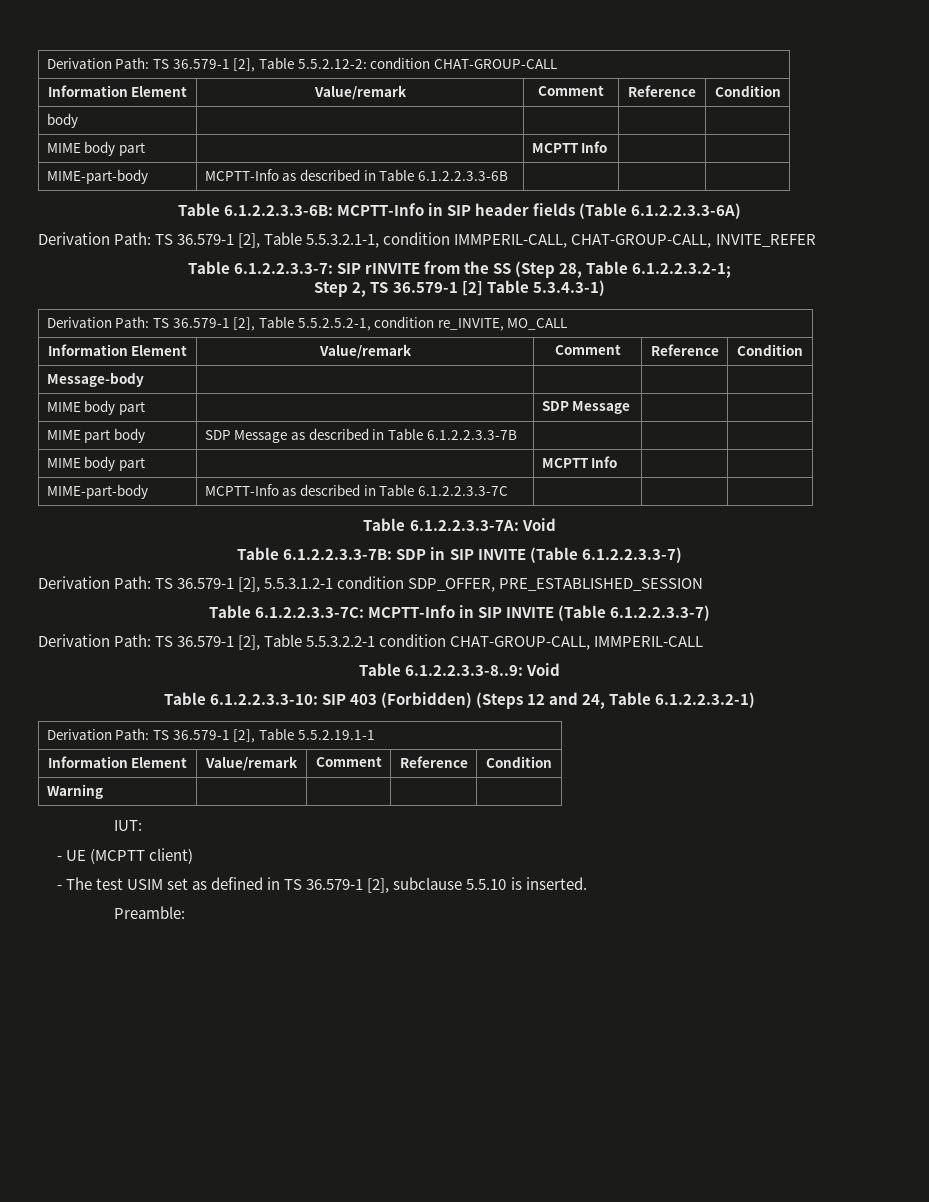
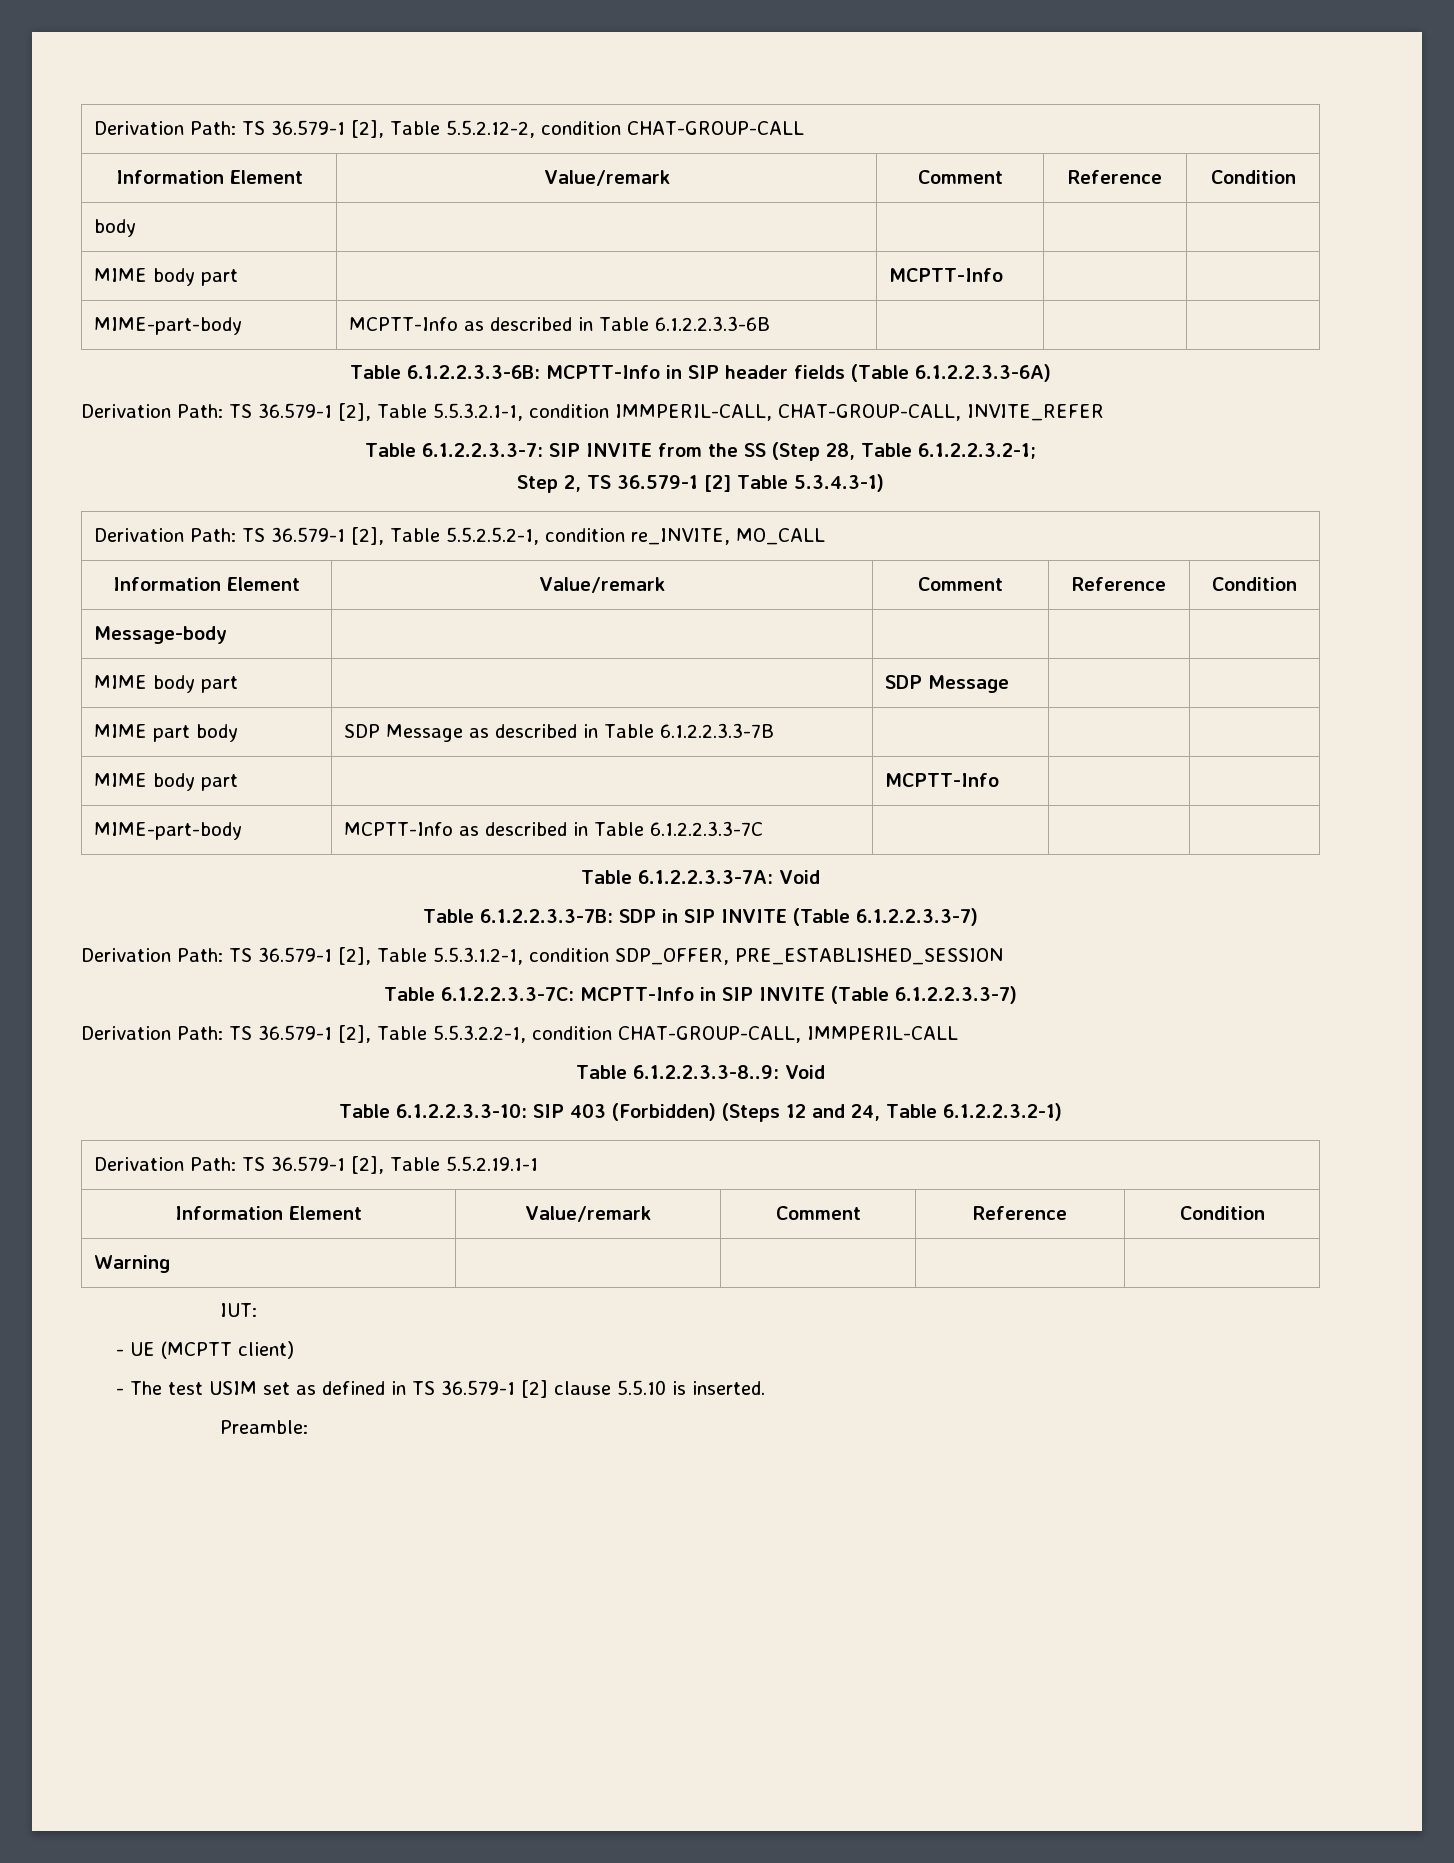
[46,57,367,72] Derivation Path: TS 36.579-1 [2], Table 5.5.2.12-2: -> [93,120,535,138] Derivation Path: TS 36.579-1 [2], Table 5.5.2.12-2,
[531,141,608,153] MCPTT Info -> [888,268,1003,282] MCPTT-Info
[364,263,420,274] rINVITE -> [586,443,652,457] INVITE
[541,456,618,468] MCPTT Info -> [884,773,999,787] MCPTT-Info
[264,578,334,589] 5.5.3.1.2-1 -> [377,947,523,965] Table 5.5.3.1.2-1,
[306,636,376,647] 5.5.3.2.2-1 -> [432,1025,526,1043] 5.5.3.2.2-1,
[367,877,463,893] [2], subclause -> [520,1380,611,1398] [2] clause

